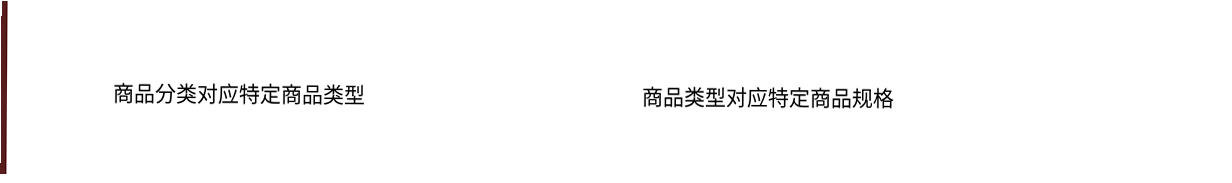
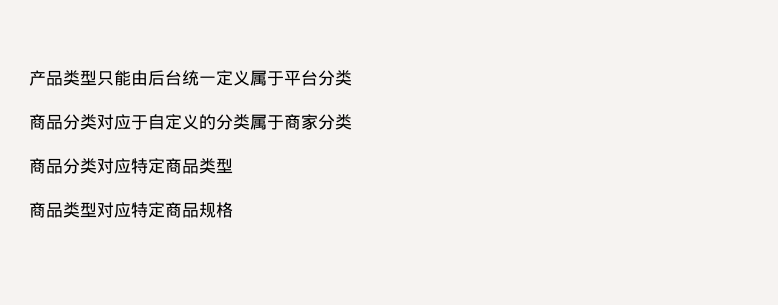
(112, 93) none -> [29,70,352,86] [29,114,352,130] 产品类型只能由后台统一定义属于平台分类 // 商品分类对应于自定义的分类属于商家分类 //

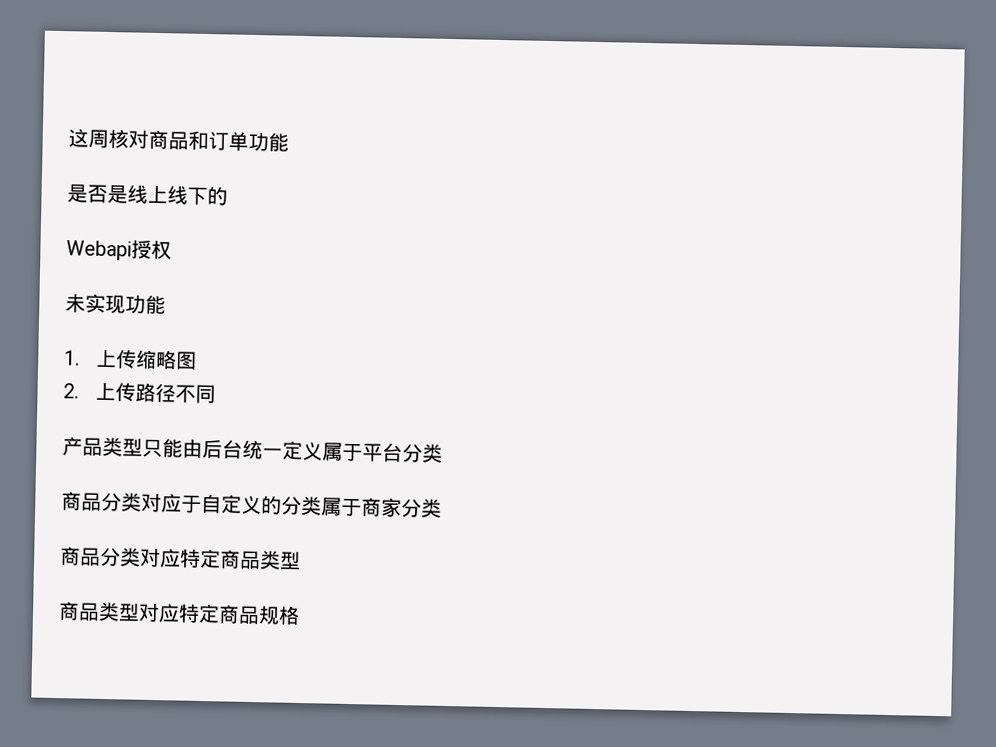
(29, 78) none -> [68,128,289,152] [67,184,228,206] [66,239,172,261] [65,293,166,315] [64,349,198,370] [63,382,217,404] 这周核对商品和订单功能 // 是否是线上线下的 // Webapi授权 // 未实现功能 // 1.上传缩略图 // 2.上传路径不同 //

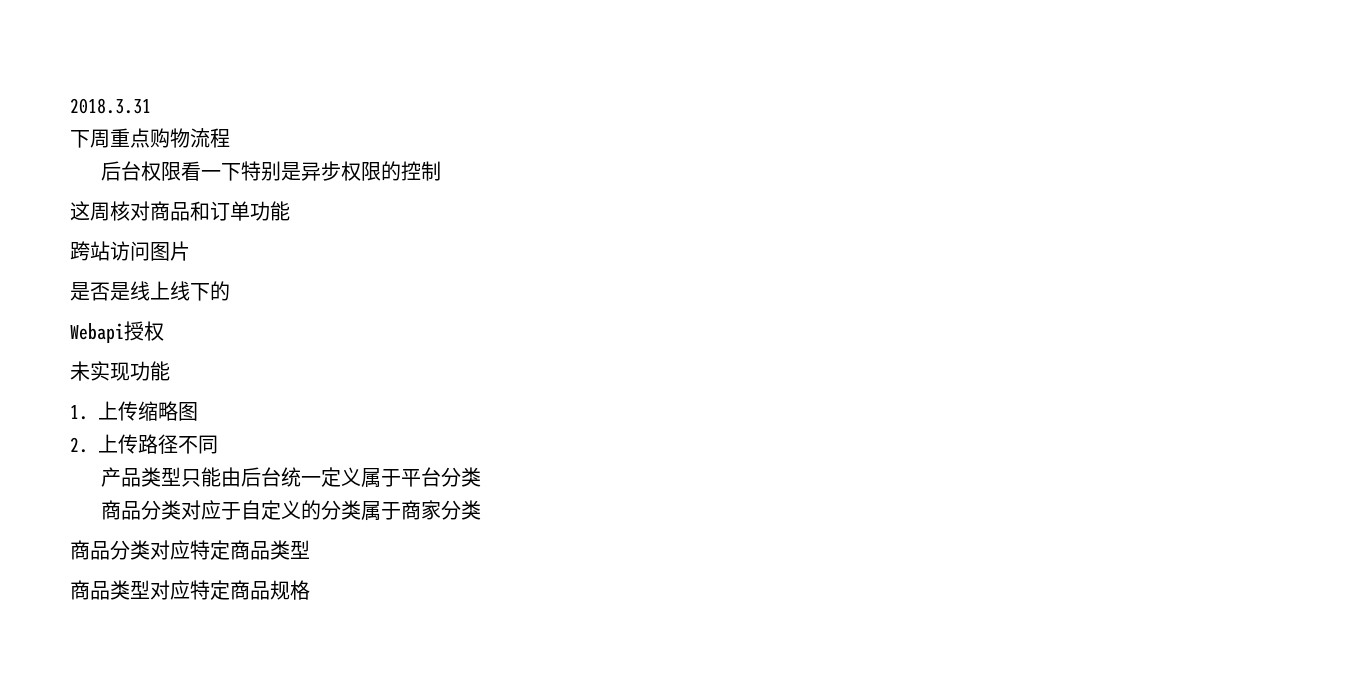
(68, 138) none -> [70,98,151,114] [70,128,230,148] [100,161,441,181] 2018.3.31 // 下周重点购物流程 // 后台权限看一下特别是异步权限的控制 //
(289, 142) none -> [70,241,190,261] // 跨站访问图片

